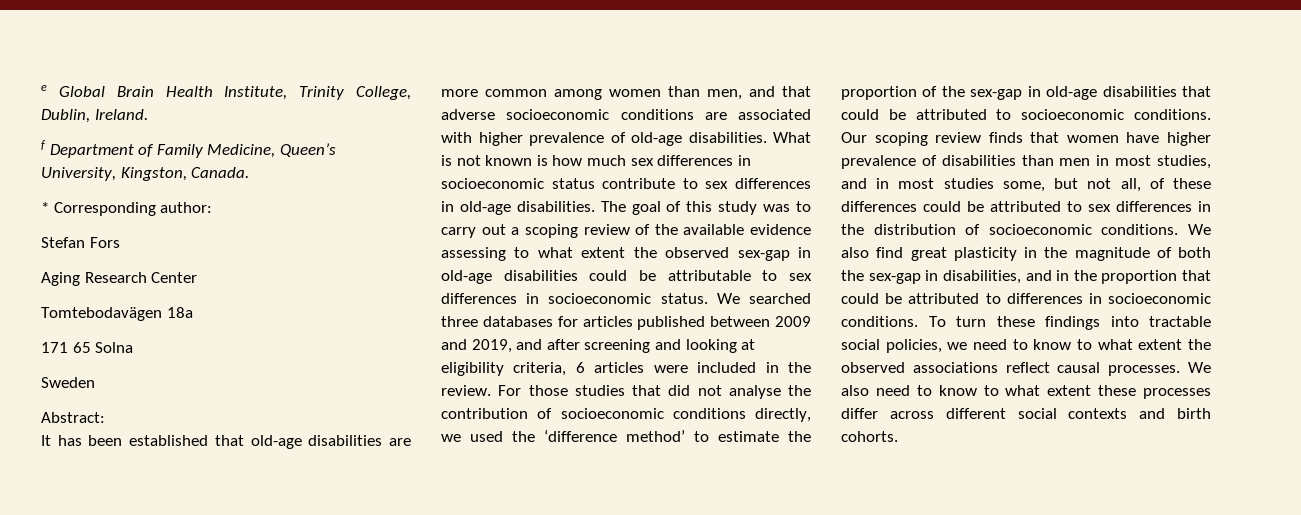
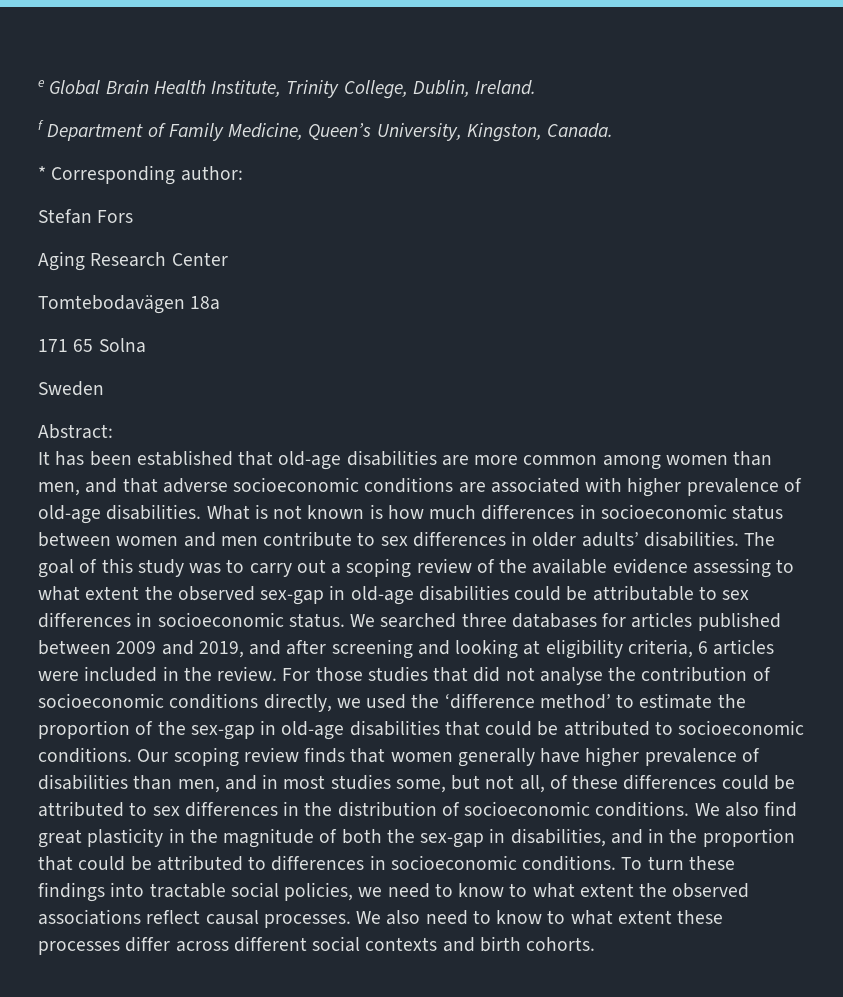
[630,158,654,166] sex -> (477, 512) none
(595, 183) none -> [38,532,258,547] between women and men
[459,201,511,215] old-age -> [532,532,639,547] older adults’
(1119, 139) none -> [457,748,535,767] generally
[1059,155,1211,169] men in most studies, -> [177,779,220,793] men,

